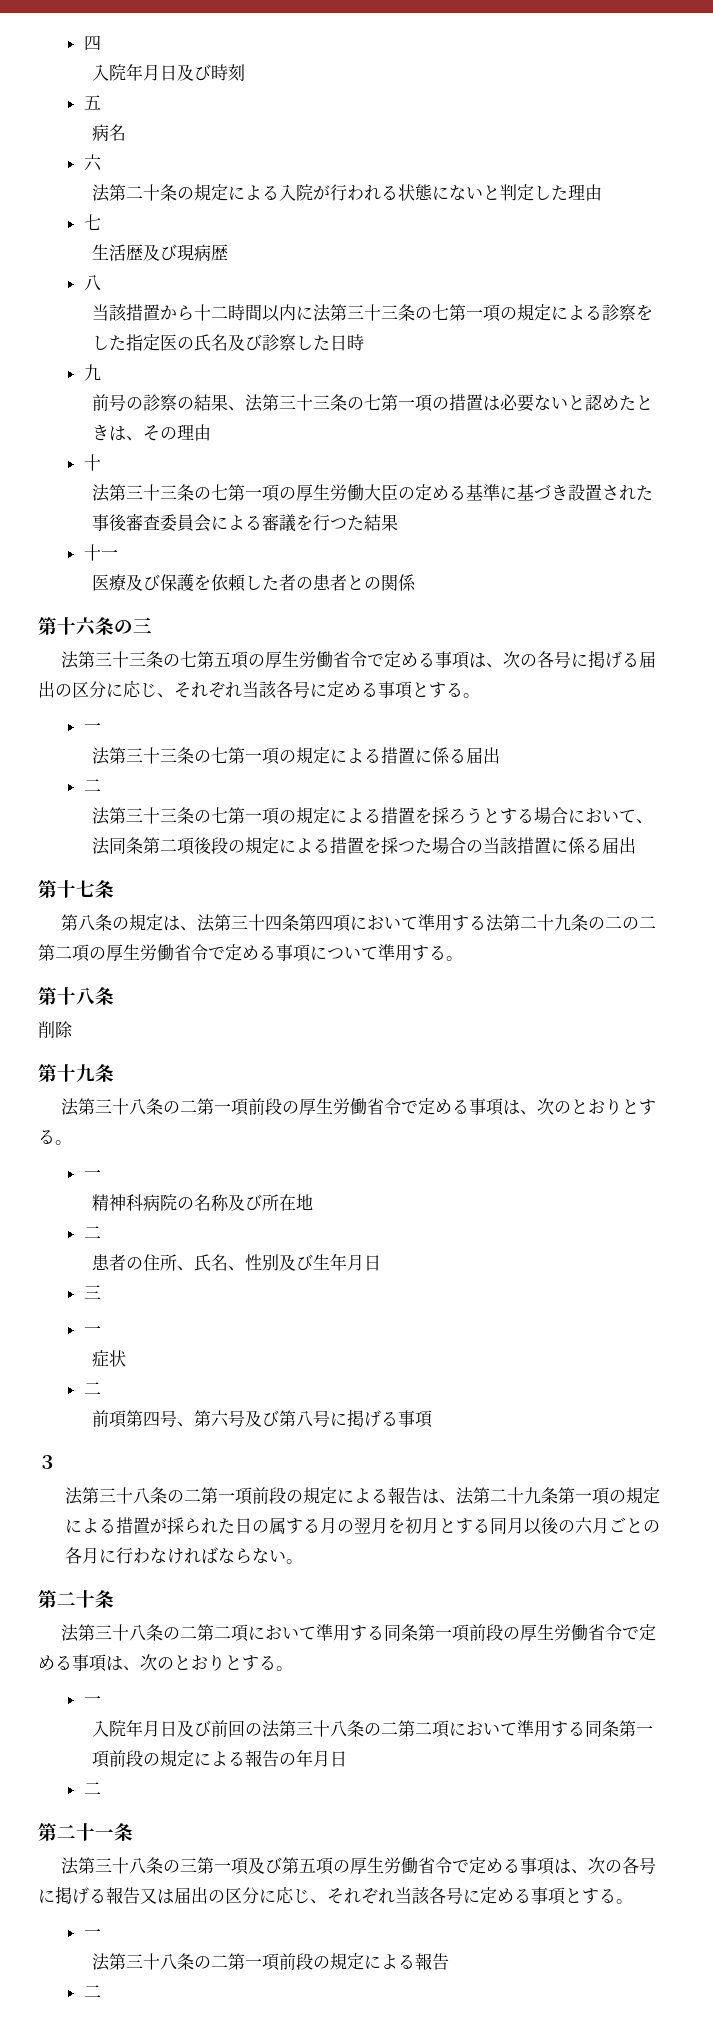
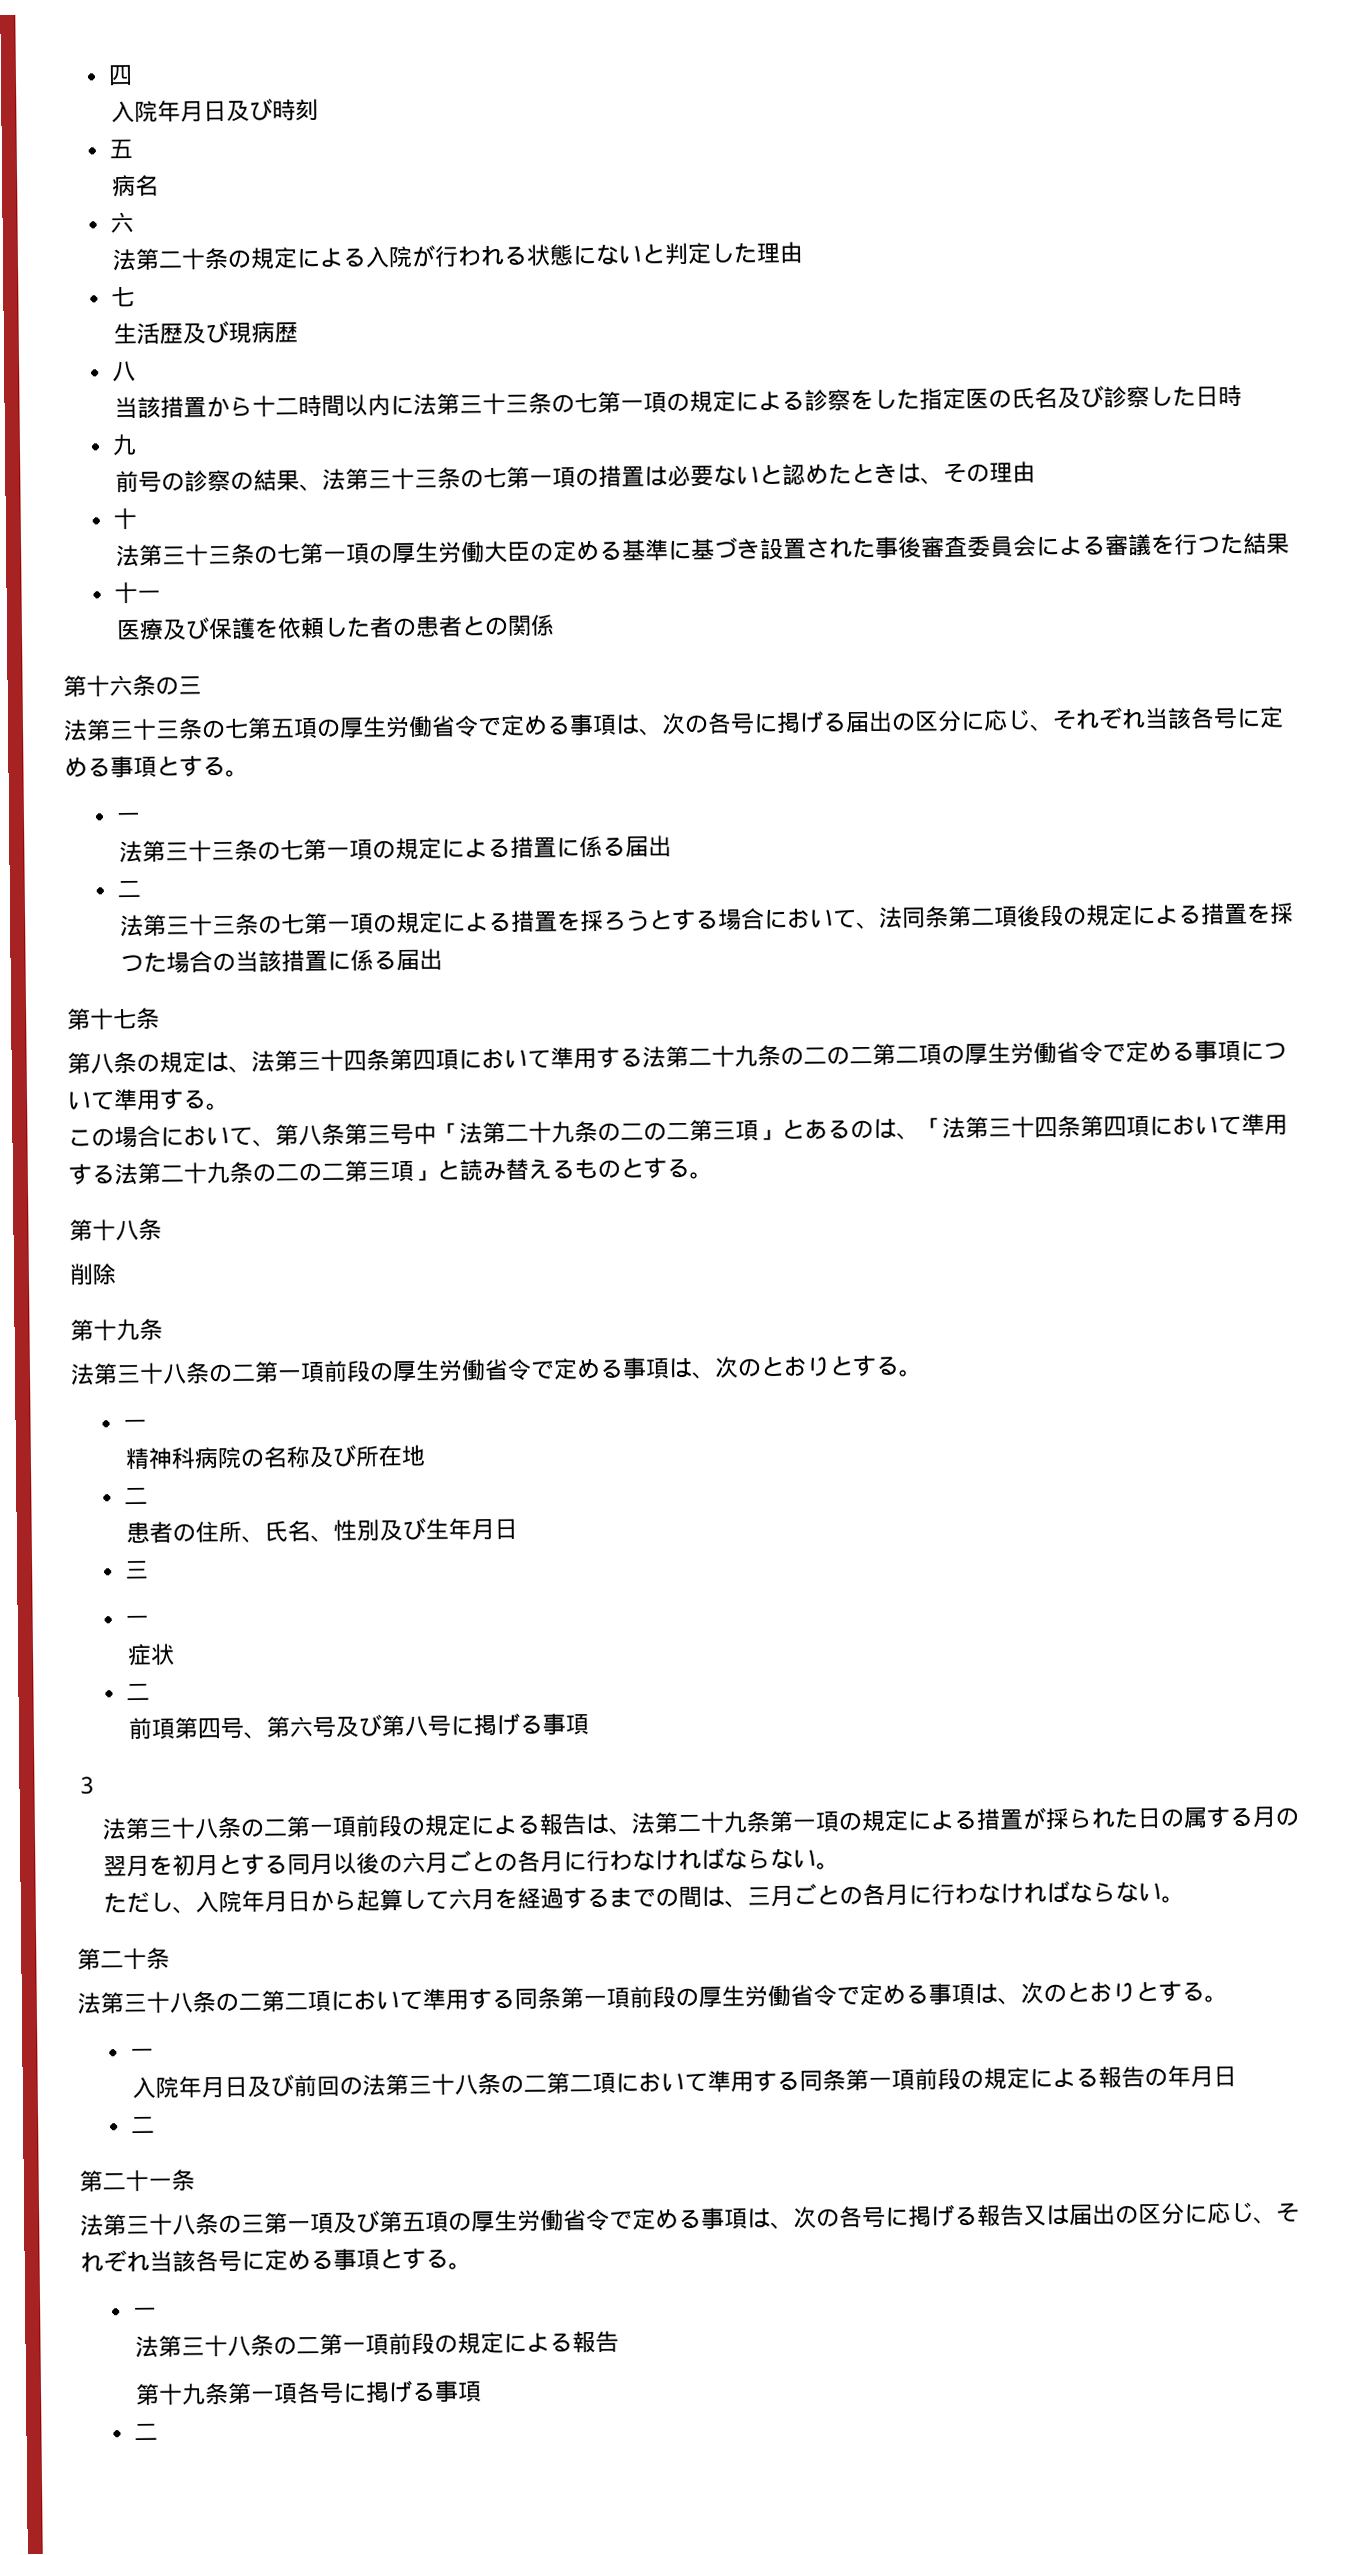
(463, 958) none -> [68,1113,1288,1149] [68,1157,713,1186] // この場合において、第八条第三号中「法第二十九条の二の二第三項」とあるのは、「法第三十四条第四項において準用する法第二十九条の二の二第三項」と読み替えるものとする。
(304, 1561) none -> [102,1880,1185,1914] // ただし、入院年月日から起算して六月を経過するまでの間は、三月ごとの各月に行わなければならない。
(450, 1961) none -> [134,2380,482,2407] // 第十九条第一項各号に掲げる事項

